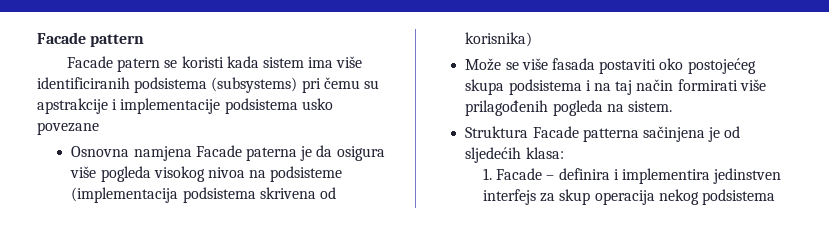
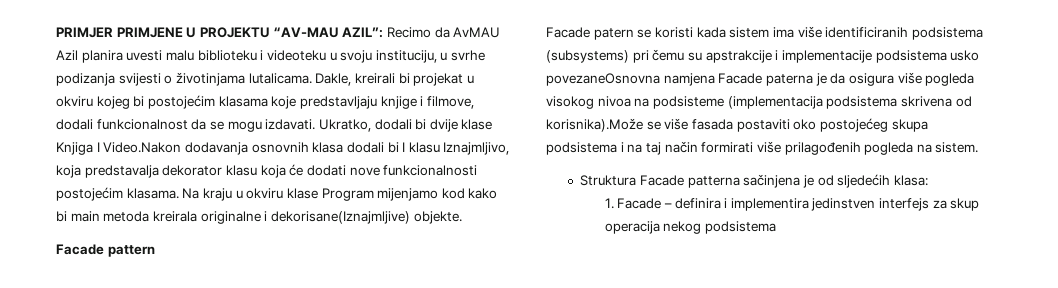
(37, 38) none -> [56,27,501,38] [56,50,486,63] [56,72,474,86] [56,95,474,109] [56,119,493,132] [56,142,510,155] [56,164,478,178] [56,187,498,201] [56,211,462,224] PRIMJER PRIMJENE U PROJEKTU “AV-MAU AZIL”: Recimo da AvMAU Azil planira uvesti malu biblioteku i videoteku u svoju instituciju, u svrhe podizanja svijesti o životinjama lutalicama. Dakle, kreirali bi projekat u okviru kojeg bi postojećim klasama koje predstavljaju knjige i filmove, dodali funkcionalnost da se mogu izdavati. Ukratko, dodali bi dvije klase Knjiga I Video.Nakon dodavanja osnovnih klasa dodali bi I klasu Iznajmljivo, koja predstavalja dekorator klasu koja će dodati nove funkcionalnosti postojećim klasama. Na kraju u okviru klase Program mijenjamo kod kako bi main metoda kreirala originalne i dekorisane(Iznajmljive) objekte. //
[37,122,99,135] [71,146,130,157] povezane // Osnovna -> [546,73,660,86] povezaneOsnovna
[465,32,533,47] [465,58,502,71] korisnika) // Može -> [546,118,643,132] korisnika).Može

